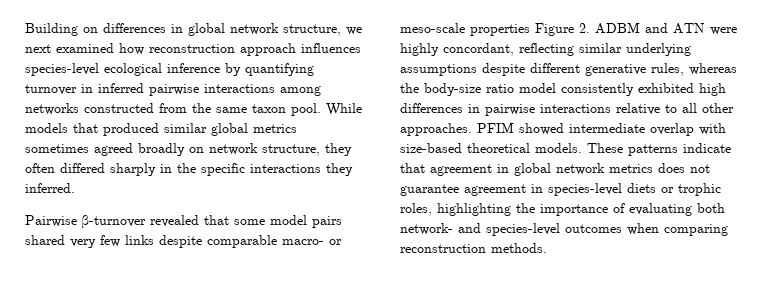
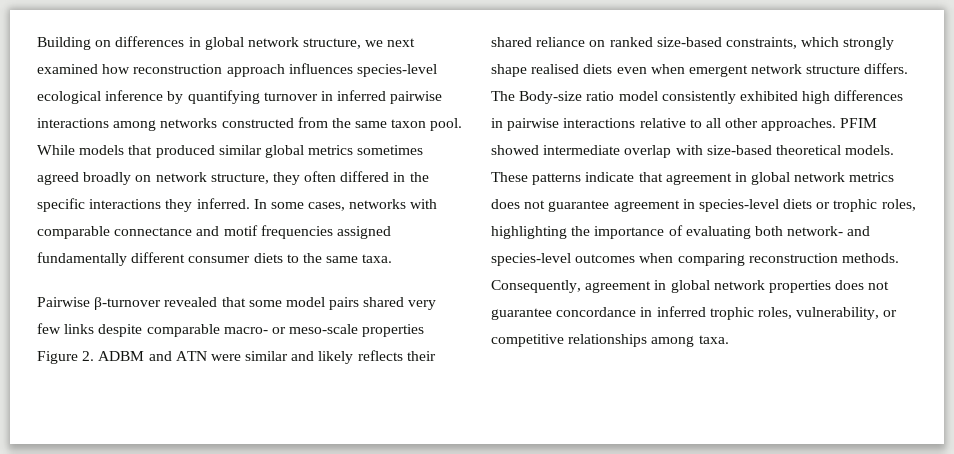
[110,163,156,176] sharply -> (390, 176) none
(75, 188) none -> [253,199,438,211] [37,225,391,239] [37,252,393,266] In some cases, networks with comparable connectance and motif frequencies assigned fundamentally different consumer diets to the same taxa.
[400,43,691,56] [400,63,737,76] [400,83,481,96] highly concordant, reflecting similar underlying assumptions despite different generative rules, whereas the body-size -> [245,350,436,364] [491,37,895,50] [491,63,909,77] [491,91,583,104] similar and likely reflects their shared reliance on ranked size-based constraints, which strongly shape realised diets even when emergent network structure differs. The Body-size
(547, 248) none -> [491,280,890,293] [491,306,898,320] [491,334,729,347] Consequently, agreement in global network properties does not guarantee concordance in inferred trophic roles, vulnerability, or competitive relationships among taxa.

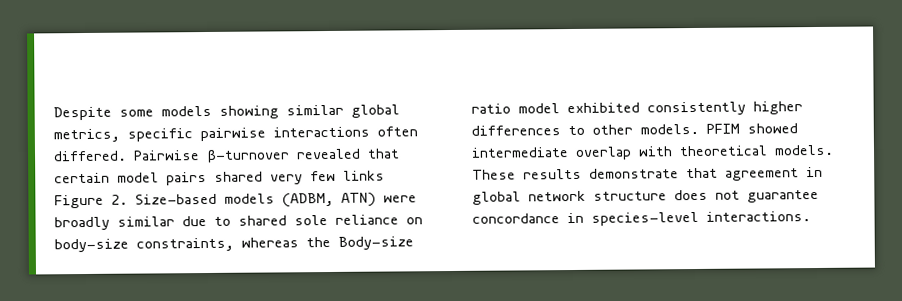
[37,36,416,50] [37,63,437,77] [37,90,443,104] [37,117,463,131] [37,145,424,158] [37,171,429,185] [37,198,438,212] [37,225,391,239] [37,252,393,266] Building on differences in global network structure, we next examined how reconstruction approach influences species-level ecological inference by quantifying turnover in inferred pairwise interactions among networks constructed from the same taxon pool. While models that produced similar global metrics sometimes agreed broadly on network structure, they often differed in the specific interactions they inferred. In some cases, networks with comparable connectance and motif frequencies assigned fundamentally different consumer diets to the same taxa. // -> [53,104,400,121] [53,126,418,143] [53,150,127,162] Despite some models showing similar global metrics, specific pairwise interactions often differed.
[248,300,282,307] some -> [54,172,110,184] certain
[98,324,425,337] [37,350,436,364] [491,37,895,50] [491,63,909,77] [491,90,904,104] [491,118,837,131] despite comparable macro- or meso-scale properties Figure 2. ADBM and ATN were similar and likely reflects their shared reliance on ranked size-based constraints, which strongly shape realised diets even when emergent network structure differs. The Body-size ratio model consistently exhibited high differences in pairwise interactions relative to all other approaches. -> [54,192,417,209] [54,214,423,231] [54,236,414,253] [471,101,803,116] [471,123,699,136] Figure 2. Size-based models (ADBM, ATN) were broadly similar due to shared sole reliance on body-size constraints, whereas the Body-size ratio model exhibited consistently higher differences to other models.
[706,145,772,155] size-based -> (673, 151) none
[532,172,635,185] patterns indicate -> [523,168,679,180] results demonstrate
[849,172,895,182] [491,199,916,212] [491,225,871,239] [491,253,899,266] [491,280,831,293] metrics does not guarantee agreement in species-level diets or trophic roles, highlighting the importance of evaluating both network- and species-level outcomes when comparing reconstruction methods. Consequently, agreement in global network properties -> [593,191,667,201] structure
[656,306,898,320] [491,334,729,347] inferred trophic roles, vulnerability, or competitive relationships among taxa. -> [591,211,811,226] species-level interactions.

